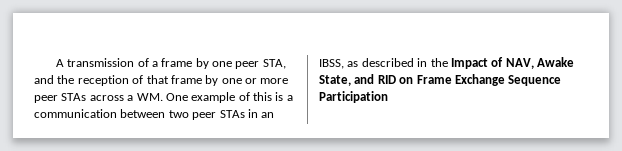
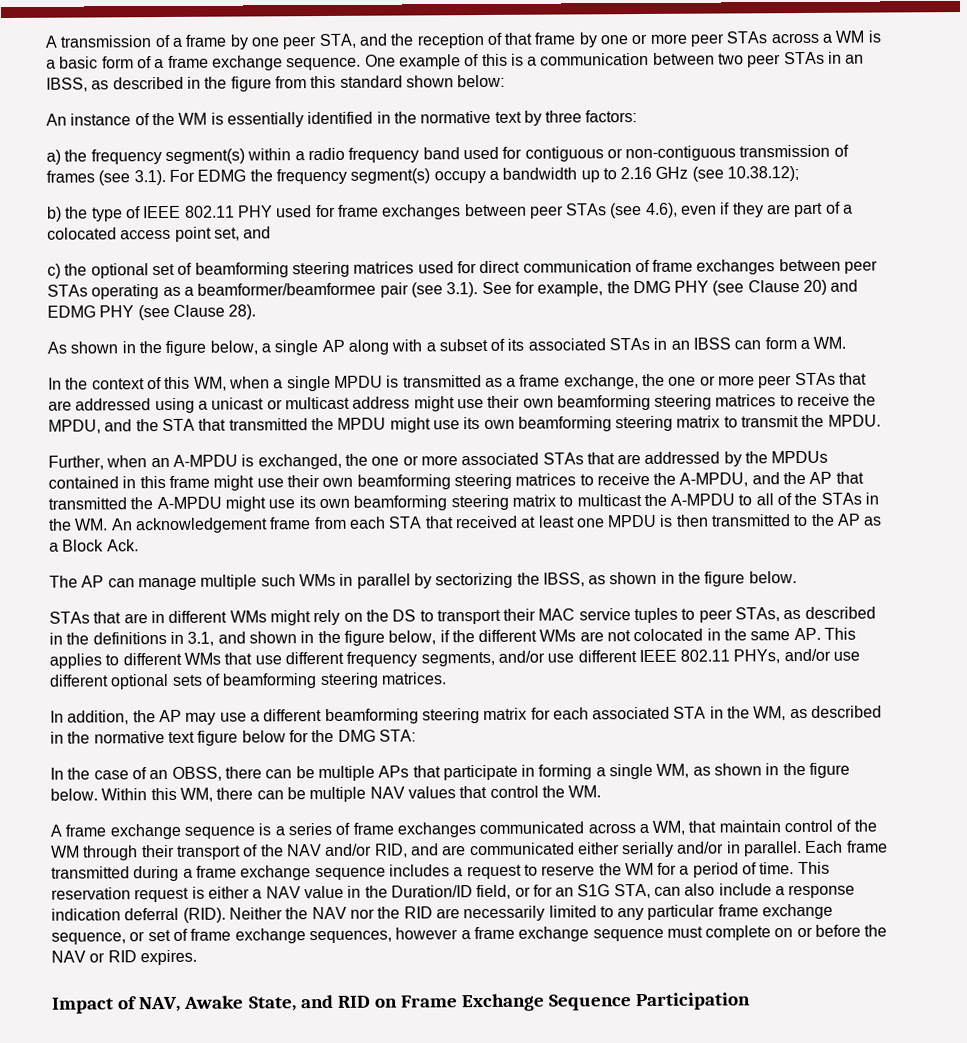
[136,93,163,101] WM. -> [835,30,881,43] [46,55,362,71] WM is a basic form of a frame exchange sequence.
(448, 62) none -> [230,74,506,92] [46,110,638,128] [46,144,849,165] [46,166,800,186] [47,201,854,222] [47,226,272,242] [47,258,879,279] [47,279,859,300] [47,304,257,321] [47,336,847,356] [48,372,868,392] [48,393,877,414] [48,414,881,434] [48,450,829,470] [48,471,864,491] [48,492,880,512] [48,513,883,534] [49,539,139,552] [49,571,797,591] [49,606,876,626] [49,627,857,646] [49,648,861,669] [49,672,447,690] [50,705,883,725] [50,729,416,746] [50,762,851,782] [50,785,602,803] [50,819,877,840] [51,840,888,861] [51,861,830,882] [51,883,856,903] [51,903,834,923] [51,924,888,945] [51,949,197,966] figure from this standard shown below: // An instance of the WM is essentially identified in the normative text by three factors: // a) the frequency segment(s) within a radio frequency band used for contiguous or non-contiguous transmission of frames (see 3.1). For EDMG the frequency segment(s) occupy a bandwidth up to 2.16 GHz (see 10.38.12); // b) the type of IEEE 802.11 PHY used for frame exchanges between peer STAs (see 4.6), even if they are part of a colocated access point set, and // c) the optional set of beamforming steering matrices used for direct communication of frame exchanges between peer STAs operating as a beamformer/beamformee pair (see 3.1). See for example, the DMG PHY (see Clause 20) and EDMG PHY (see Clause 28). // As shown in the figure below, a single AP along with a subset of its associated STAs in an IBSS can form a WM. // In the context of this WM, when a single MPDU is transmitted as a frame exchange, the one or more peer STAs that are addressed using a unicast or multicast address might use their own beamforming steering matrices to receive the MPDU, and the STA that transmitted the MPDU might use its own beamforming steering matrix to transmit the MPDU. // Further, when an A-MPDU is exchanged, the one or more associated STAs that are addressed by the MPDUs contained in this frame might use their own beamforming steering matrices to receive the A-MPDU, and the AP that transmitted the A-MPDU might use its own beamforming steering matrix to multicast the A-MPDU to all of the STAs in the WM. An acknowledgement frame from each STA that received at least one MPDU is then transmitted to the AP as a Block Ack. // The AP can manage multiple such WMs in parallel by sectorizing the IBSS, as shown in the figure below. // STAs that are in different WMs might rely on the DS to transport their MAC service tuples to peer STAs, as described in the definitions in 3.1, and shown in the figure below, if the different WMs are not colocated in the same AP. This applies to different WMs that use different frequency segments, and/or use different IEEE 802.11 PHYs, and/or use different optional sets of beamforming steering matrices. // In addition, the AP may use a different beamforming steering matrix for each associated STA in the WM, as described in the normative text figure below for the DMG STA: // In the case of an OBSS, there can be multiple APs that participate in forming a single WM, as shown in the figure below. Within this WM, there can be multiple NAV values that control the WM. // A frame exchange sequence is a series of frame exchanges communicated across a WM, that maintain control of the WM through their transport of the NAV and/or RID, and are communicated either serially and/or in parallel. Each frame transmitted during a frame exchange sequence includes a request to reserve the WM for a period of time. This reservation request is either a NAV value in the Duration/ID field, or for an S1G STA, can also include a response indication deferral (RID). Neither the NAV nor the RID are necessarily limited to any particular frame exchange sequence, or set of frame exchange sequences, however a frame exchange sequence must complete on or before the NAV or RID expires. //

